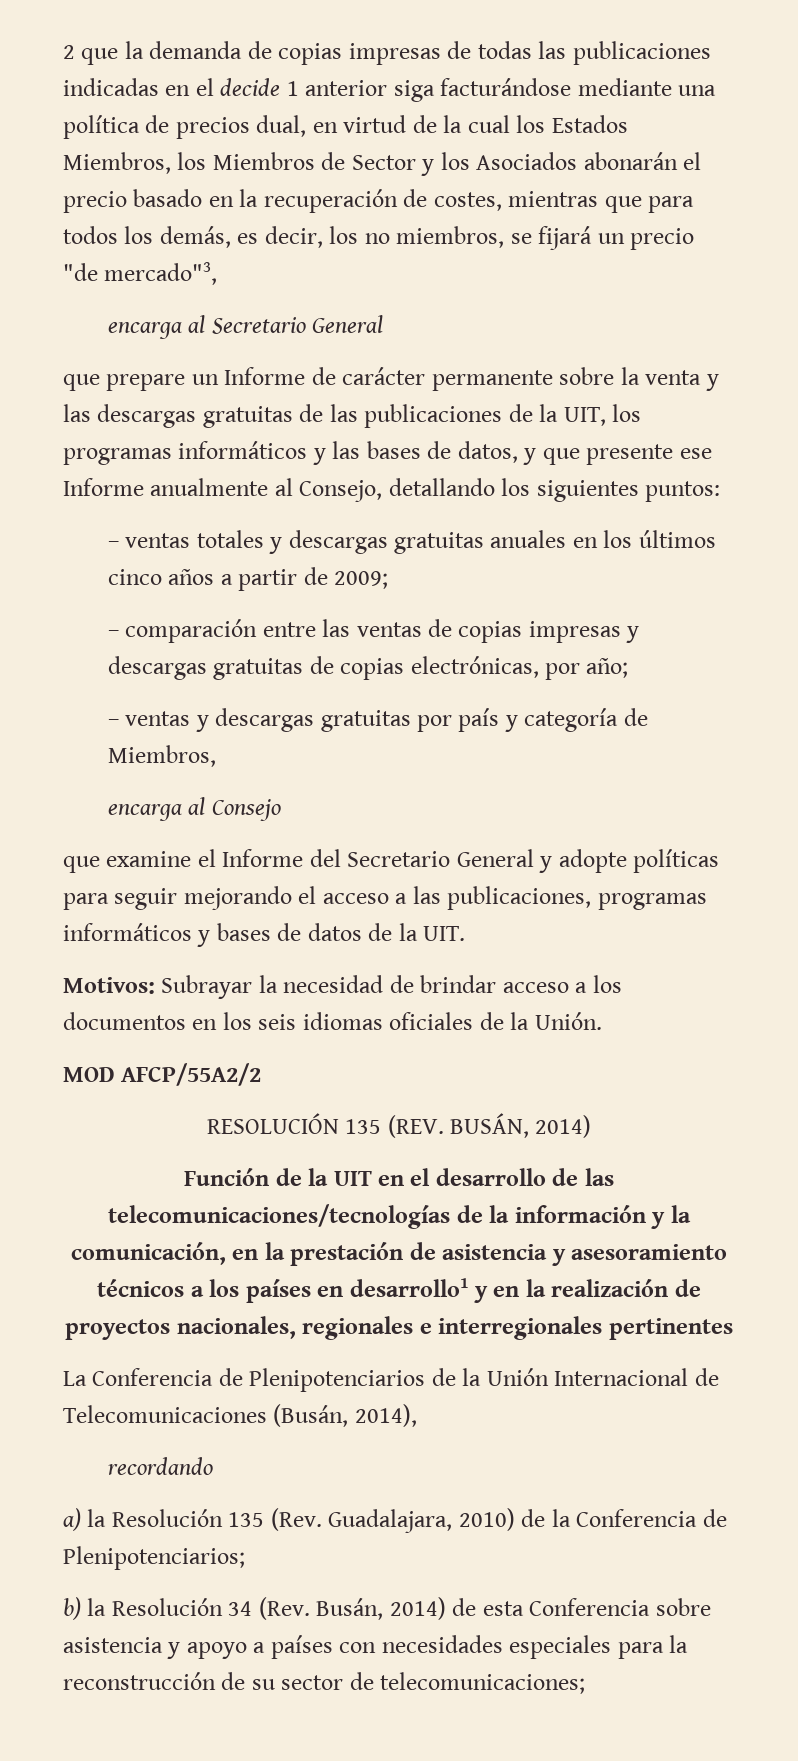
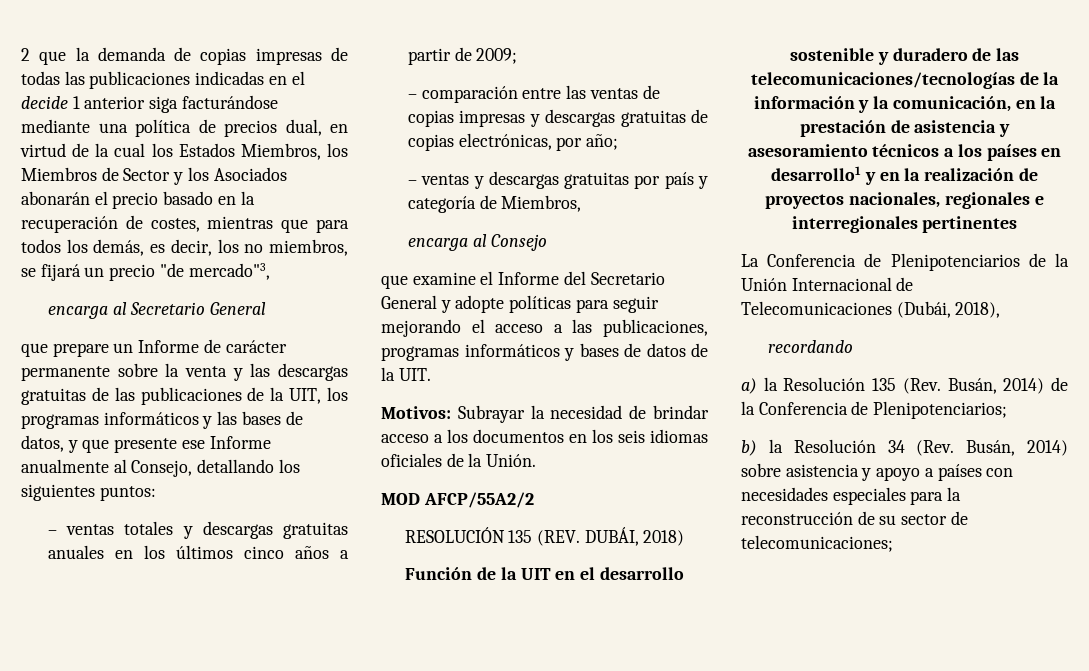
[449,1113,592,1138] BUSÁN, 2014) -> [584,527,685,546] DUBÁI, 2018)
(546, 1177) none -> [790,48,968,65] sostenible y duradero
[273,1404,417,1427] (Busán, 2014), -> [896,301,1001,318] (Dubái, 2018),
[328,1508,515,1533] Guadalajara, 2010) -> [947,378,1045,394] Busán, 2014)
[452,1598,651,1616] de esta Conferencia -> (1068, 448) none

